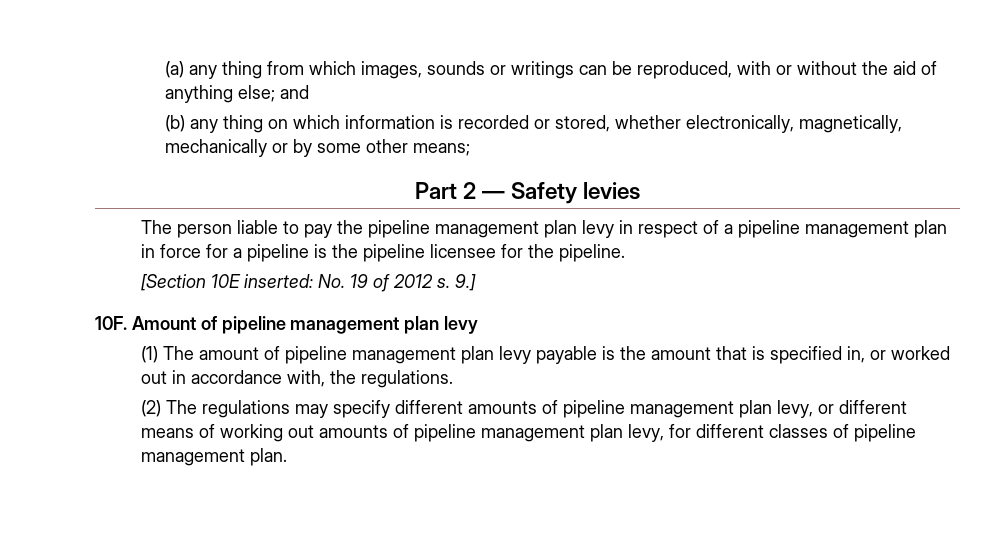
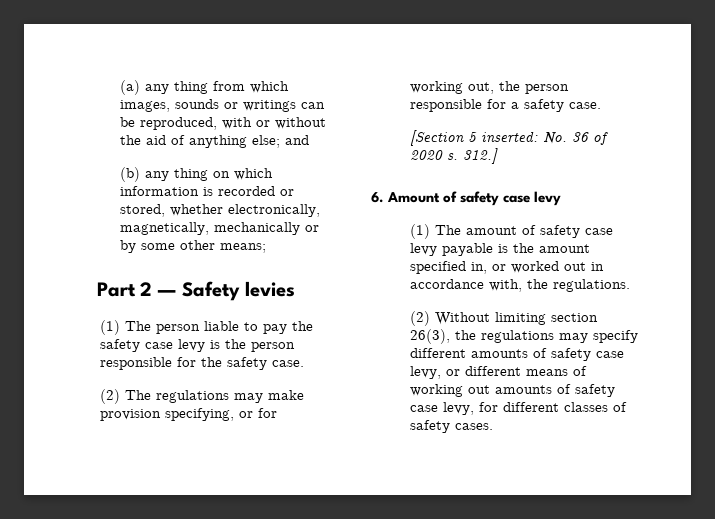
(641, 191) none -> [100,320,121,335] (1)
[368,220,948,238] [141,244,626,262] pipeline management plan levy in respect of a pipeline management plan in force for a pipeline is the pipeline licensee for the pipeline. -> [100,339,296,352] [100,357,305,370] [100,389,305,404] [100,408,278,421] [410,81,570,94] [410,99,602,112] safety case levy is the person responsible for the safety case. // (2) The regulations may make provision specifying, or for working out, the person responsible for a safety case.
[211,274,242,288] 10E -> [468,132,478,142] 5
[350,274,477,292] [95,316,440,334] 19 of 2012 s. 9.] // 10F. Amount of pipeline management plan -> [572,132,609,145] [410,148,499,164] [371,191,531,206] 36 of 2020 s. 312.] // 6. Amount of safety case
[285,346,495,364] pipeline management plan -> [540,225,614,238] safety case
[716,346,766,360] that is -> (591, 248) none
[166,400,198,414] The -> [435,312,599,325] [410,329,477,344] Without limiting section 26(3), the
[563,400,773,418] pipeline management plan -> [551,348,625,361] safety case
[414,424,624,442] pipeline management plan -> [575,384,616,397] [410,405,439,412] safety case
[854,424,917,442] [141,448,288,466] pipeline management plan. -> [410,420,494,433] safety cases.

